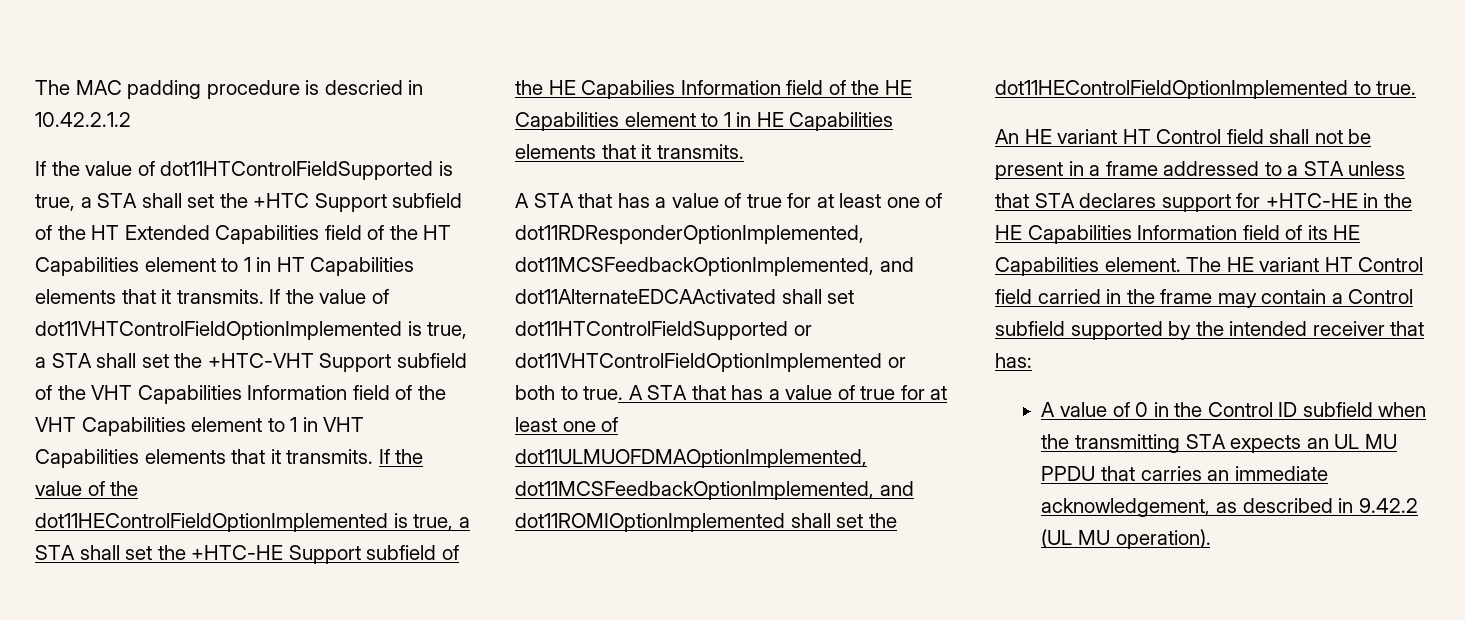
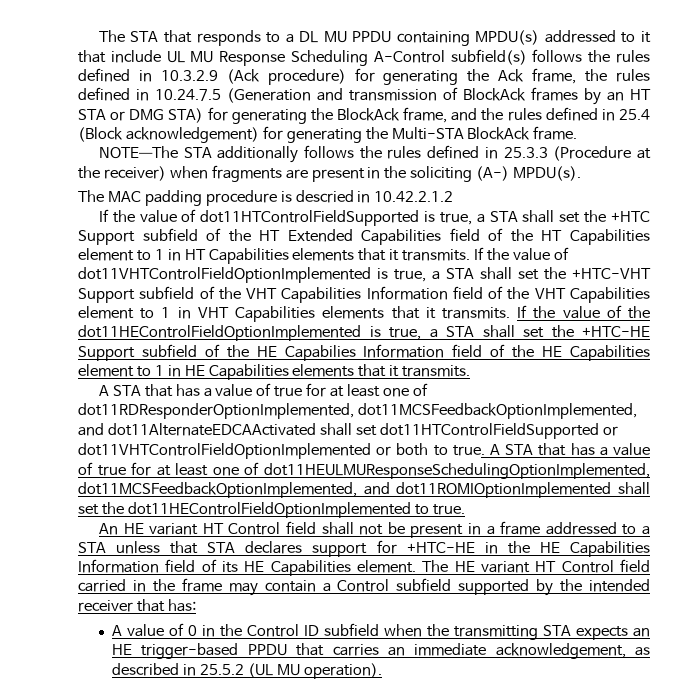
[35,80,70,95] The -> [98,30,652,46] [78,49,650,66] [78,68,650,85] [78,87,651,105] [78,107,650,124] [78,126,578,143] [98,145,651,163] [78,165,582,182] [78,190,104,202] The STA that responds to a DL MU PPDU containing MPDU(s) addressed to it that include UL MU Response Scheduling A-Control subfield(s) follows the rules defined in 10.3.2.9 (Ack procedure) for generating the Ack frame, the rules defined in 10.24.7.5 (Generation and transmission of BlockAck frames by an HT STA or DMG STA) for generating the BlockAck frame, and the rules defined in 25.4 (Block acknowledgement) for generating the Multi-STA BlockAck frame. // NOTE—The STA additionally follows the rules defined in 25.3.3 (Procedure at the receiver) when fragments are present in the soliciting (A-) MPDU(s). // The
[515,449,867,468] dot11ULMUOFDMAOptionImplemented, -> [264,463,650,479] dot11HEULMUResponseSchedulingOptionImplemented,
[1334,434,1397,449] UL MU -> [112,643,239,659] HE trigger-based
[1358,498,1418,513] 9.42.2 -> [199,664,244,675] 25.5.2

